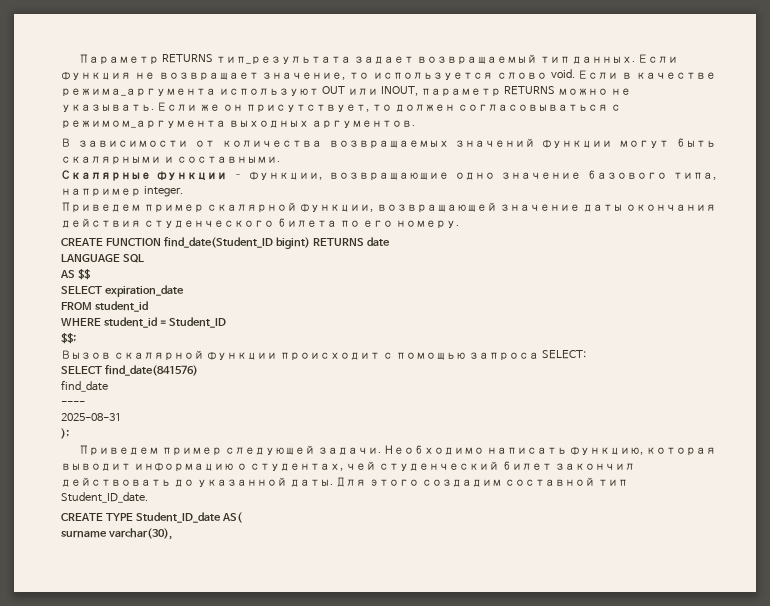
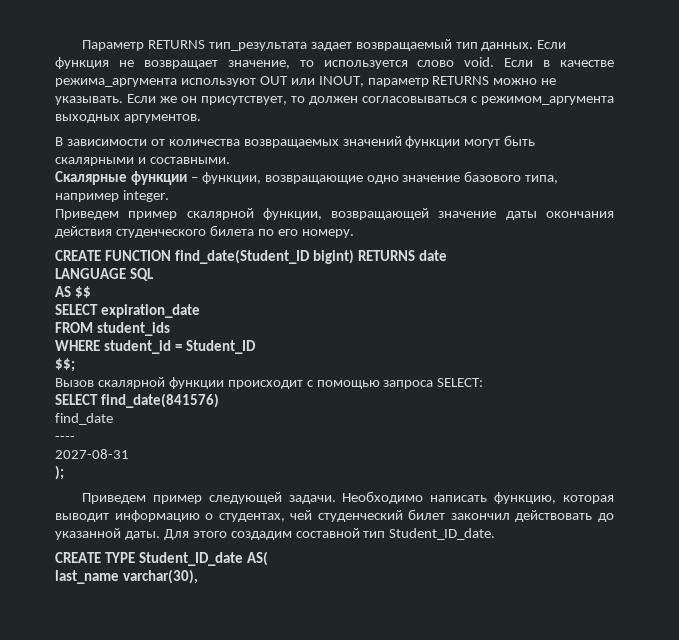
[94,301,148,312] student_id -> [96,322,170,336] student_ids
[61,413,121,421] 2025-08-31 -> [55,449,129,459] 2027-08-31
[61,530,107,538] surname -> [55,570,119,584] last_name

